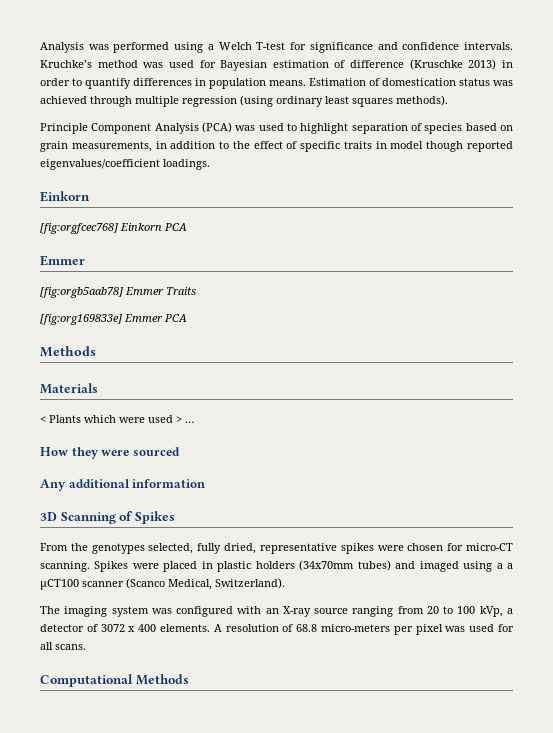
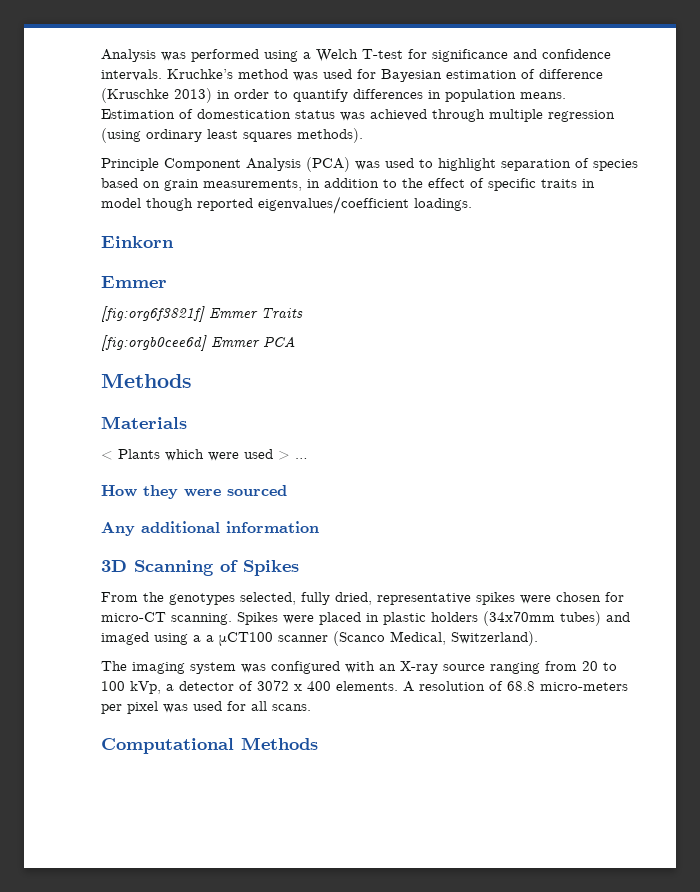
[40,223,187,234] // [fig:orgfcec768] Einkorn PCA -> (174, 242) none
[40,287,123,298] [fig:orgb5aab78] -> [101,306,205,322] [fig:org6f3821f]
[40,314,122,325] [fig:org169833e] -> [101,335,207,351] [fig:orgb0cee6d]

